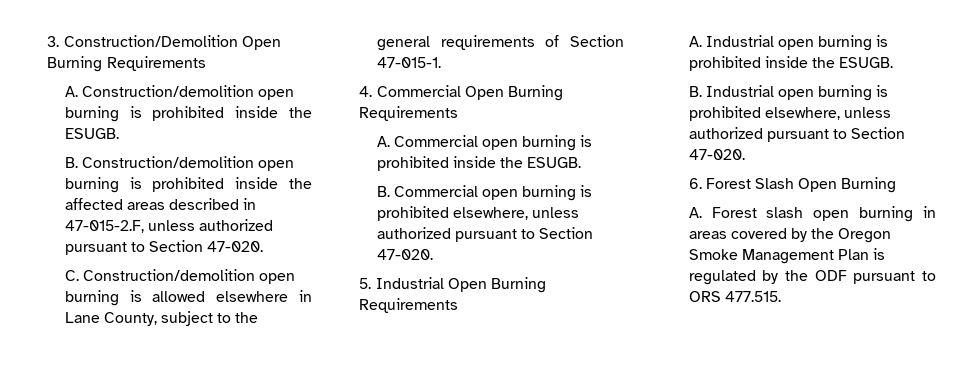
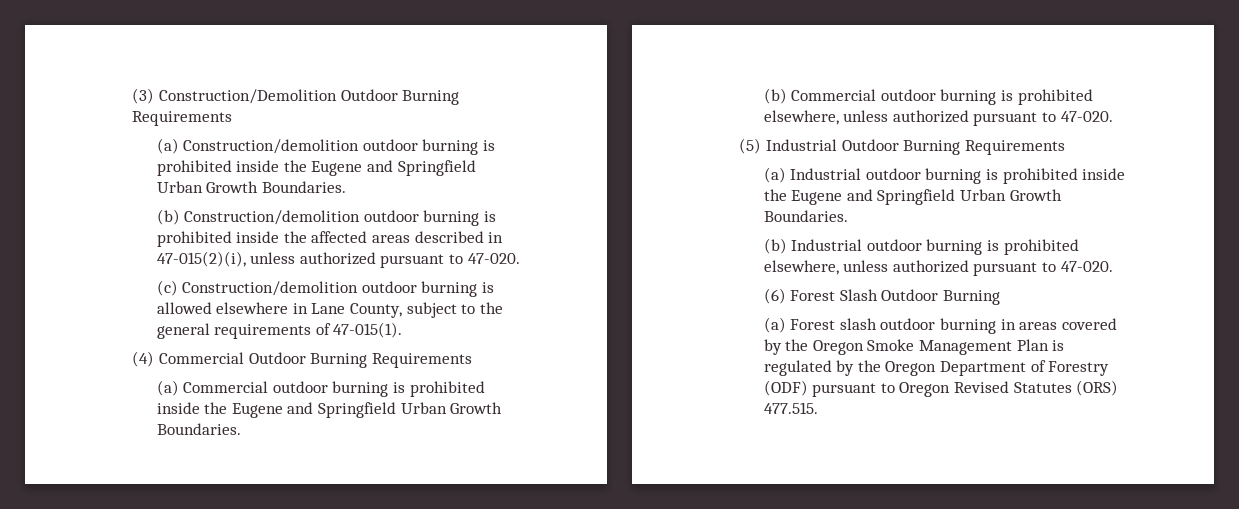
[47,35,281,50] [47,56,206,72] [64,85,295,100] [64,106,312,122] [64,128,119,139] [64,156,295,171] 3. Construction/Demolition Open Burning Requirements // A. Construction/demolition open burning is prohibited inside the ESUGB. // B. Construction/demolition open -> [132,88,460,105] [132,111,233,126] [156,138,496,155] [156,160,476,176] [156,181,346,193] [156,209,419,225] (3) Construction/Demolition Outdoor Burning Requirements // (a) Construction/demolition outdoor burning is prohibited inside the Eugene and Springfield Urban Growth Boundaries. // (b) Construction/demolition outdoor
[64,219,274,233] [64,240,264,255] [64,269,296,284] 47-015-2.F, unless authorized pursuant to Section 47-020. // C. Construction/demolition open -> [156,251,520,268] [156,280,417,296] 47-015(2)(i), unless authorized pursuant to 47-020. // (c) Construction/demolition outdoor
[570,35,624,47] [376,57,441,68] [359,85,563,101] [359,106,459,121] [376,135,593,151] [376,156,582,171] [376,185,593,201] [376,206,580,221] [376,227,594,242] [376,249,433,260] [359,277,546,293] [359,298,459,313] [688,35,889,51] [688,56,894,71] [688,85,889,101] [688,106,892,121] [688,127,906,142] [688,149,745,160] [688,178,702,189] Section 47-015-1. // 4. Commercial Open Burning Requirements // A. Commercial open burning is prohibited inside the ESUGB. // B. Commercial open burning is prohibited elsewhere, unless authorized pursuant to Section 47-020. // 5. Industrial Open Burning Requirements // A. Industrial open burning is prohibited inside the ESUGB. // B. Industrial open burning is prohibited elsewhere, unless authorized pursuant to Section 47-020. // 6. -> [333,322,403,338] [132,351,472,368] [156,380,485,397] [156,402,503,418] [156,423,241,435] [763,88,1093,105] [763,110,1113,126] [739,138,1065,155] [763,167,1126,184] [763,189,1062,205] [763,210,848,222] [763,238,1079,255] [763,260,1113,276] [763,288,786,304] 47-015(1). // (4) Commercial Outdoor Burning Requirements // (a) Commercial outdoor burning is prohibited inside the Eugene and Springfield Urban Growth Boundaries. // (b) Commercial outdoor burning is prohibited elsewhere, unless authorized pursuant to 47-020. // (5) Industrial Outdoor Burning Requirements // (a) Industrial outdoor burning is prohibited inside the Eugene and Springfield Urban Growth Boundaries. // (b) Industrial outdoor burning is prohibited elsewhere, unless authorized pursuant to 47-020. // (6)
[798,178,838,192] Open -> [881,289,939,301] Outdoor
[688,207,702,218] A. -> [763,317,786,333] (a)
[813,210,850,221] open -> [880,318,936,330] outdoor
[814,270,936,284] [688,291,721,302] ODF pursuant to ORS -> [885,360,1110,376] [763,380,1119,397] Oregon Department of Forestry (ODF) pursuant to Oregon Revised Statutes (ORS)

